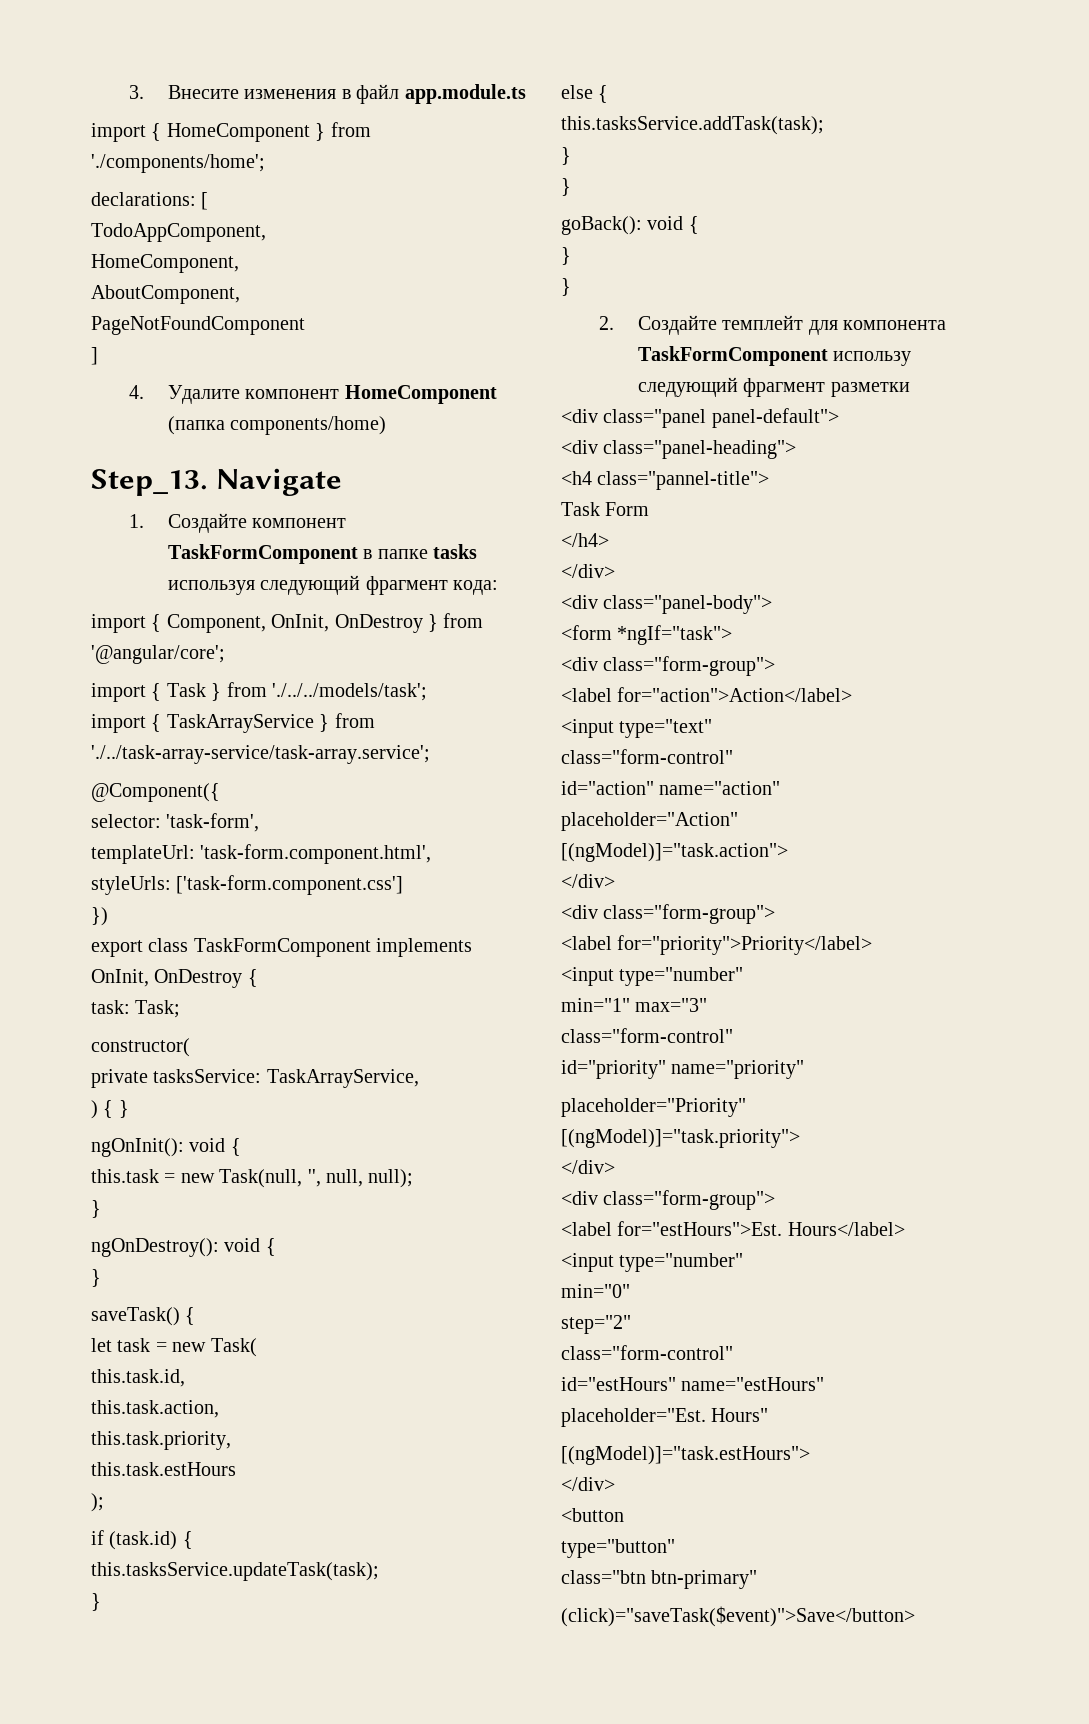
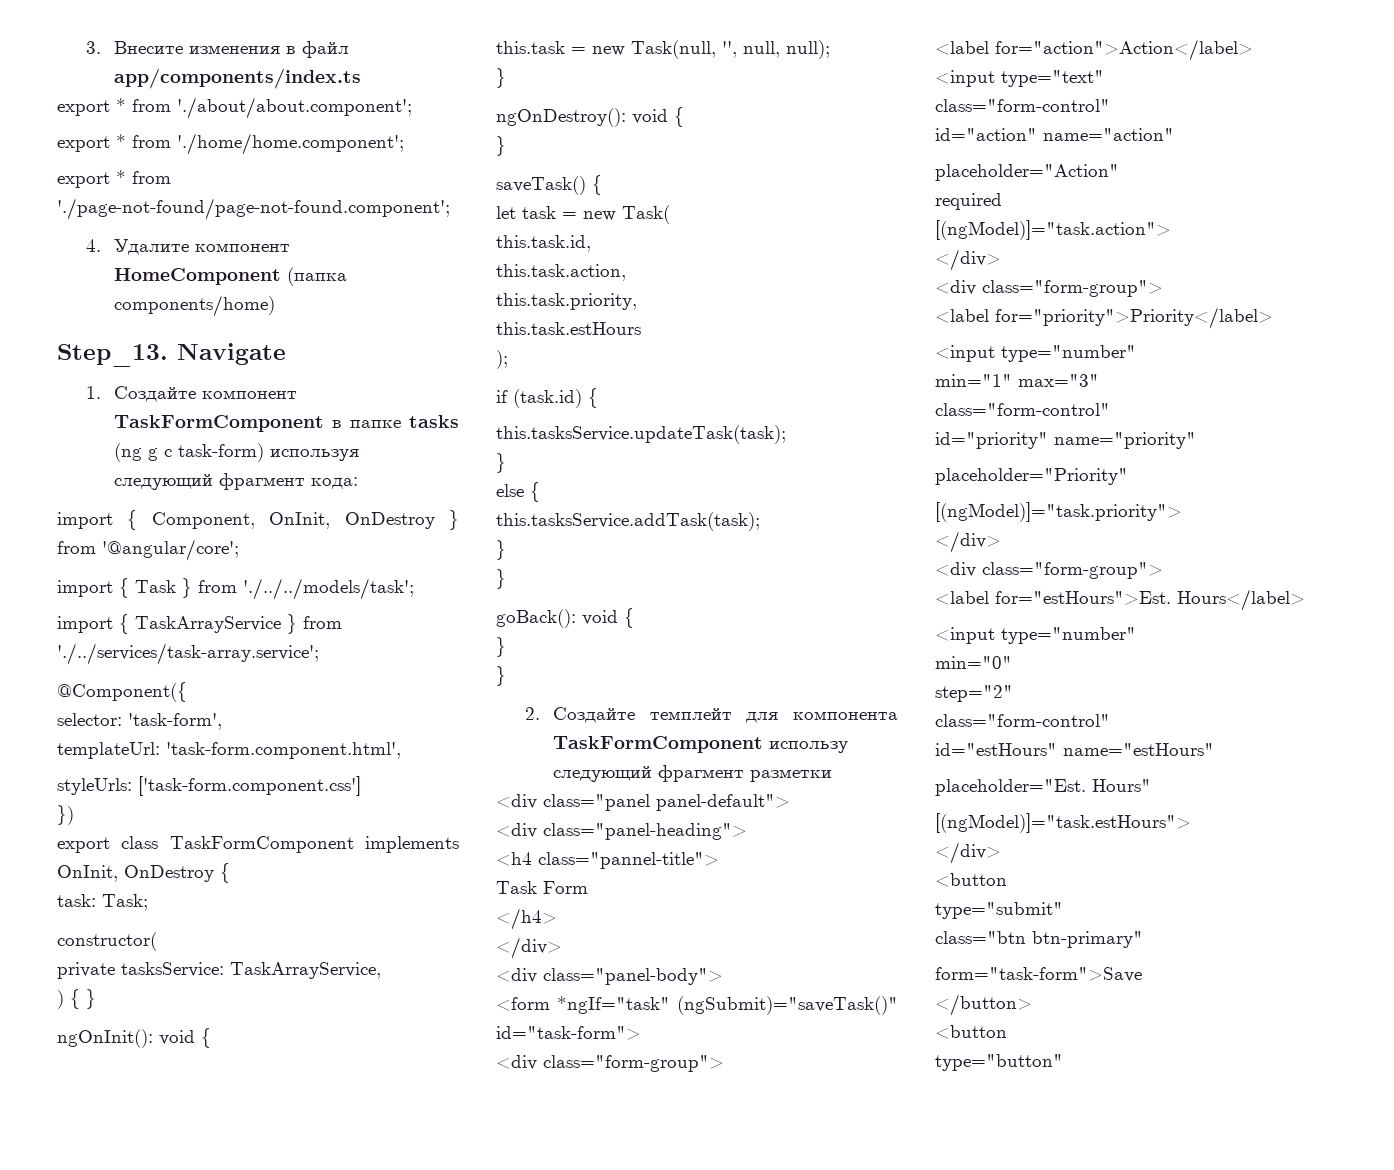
[404,84,526,104] [91,122,371,142] [91,154,265,173] [91,192,209,210] [91,223,266,242] [91,254,239,273] [91,285,240,304] [91,316,305,335] [91,347,98,365] app.module.ts // import { HomeComponent } from './components/home'; // declarations: [ // TodoAppComponent, // HomeComponent, // AboutComponent, // PageNotFoundComponent // ] -> [114,68,362,89] [57,97,412,119] [57,133,404,155] [57,170,171,188] [57,198,450,220] app/components/index.ts // export * from './about/about.component'; // export * from './home/home.component'; // export * from './page-not-found/page-not-found.component';
(478, 551) none -> [114,443,265,462] (ng g c task-form)
[91,745,430,764] './../task-array-service/task-array.service'; -> [57,643,319,665] './../services/task-array.service';
[617,625,733,645] *ngIf="task"> -> [557,996,898,1015] [496,1026,641,1040] *ngIf="task" (ngSubmit)="saveTask()" id="task-form">
(738, 821) none -> [935,193,1002,210] // required
[561,1539,675,1558] type="button" -> [935,902,1063,919] type="submit"
[561,1606,915,1627] (click)="saveTask($event)">Save</button> -> [935,967,1142,982] [935,994,1032,1016] [935,1025,1007,1039] [935,1054,1063,1071] form="task-form">Save // </button> // <button // type="button"

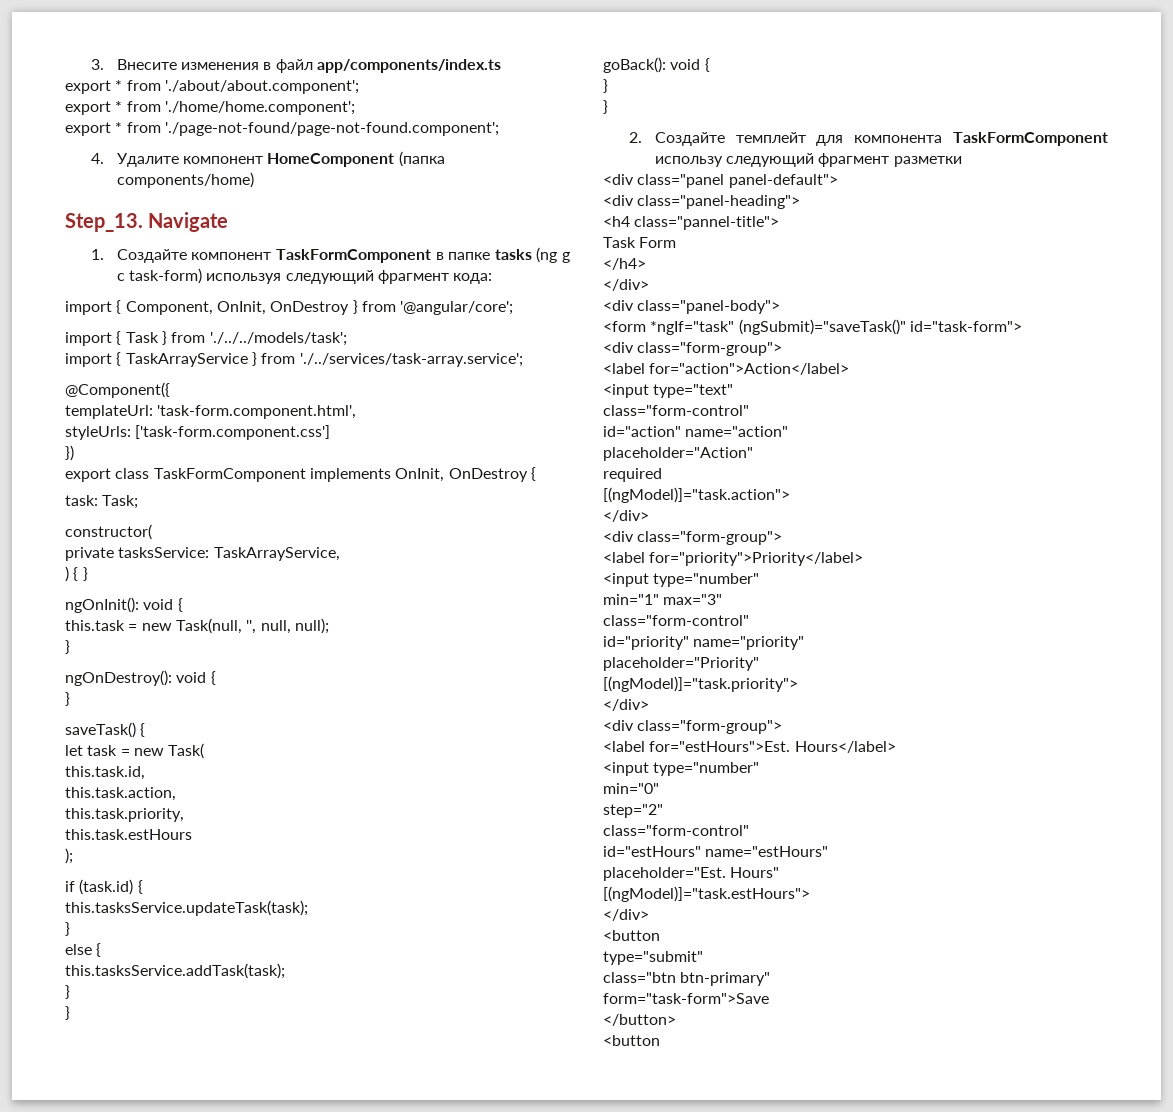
[57,713,222,730] // selector: 'task-form', -> (170, 390) none
[935,1054,1063,1071] // type="button" -> (660, 1040) none

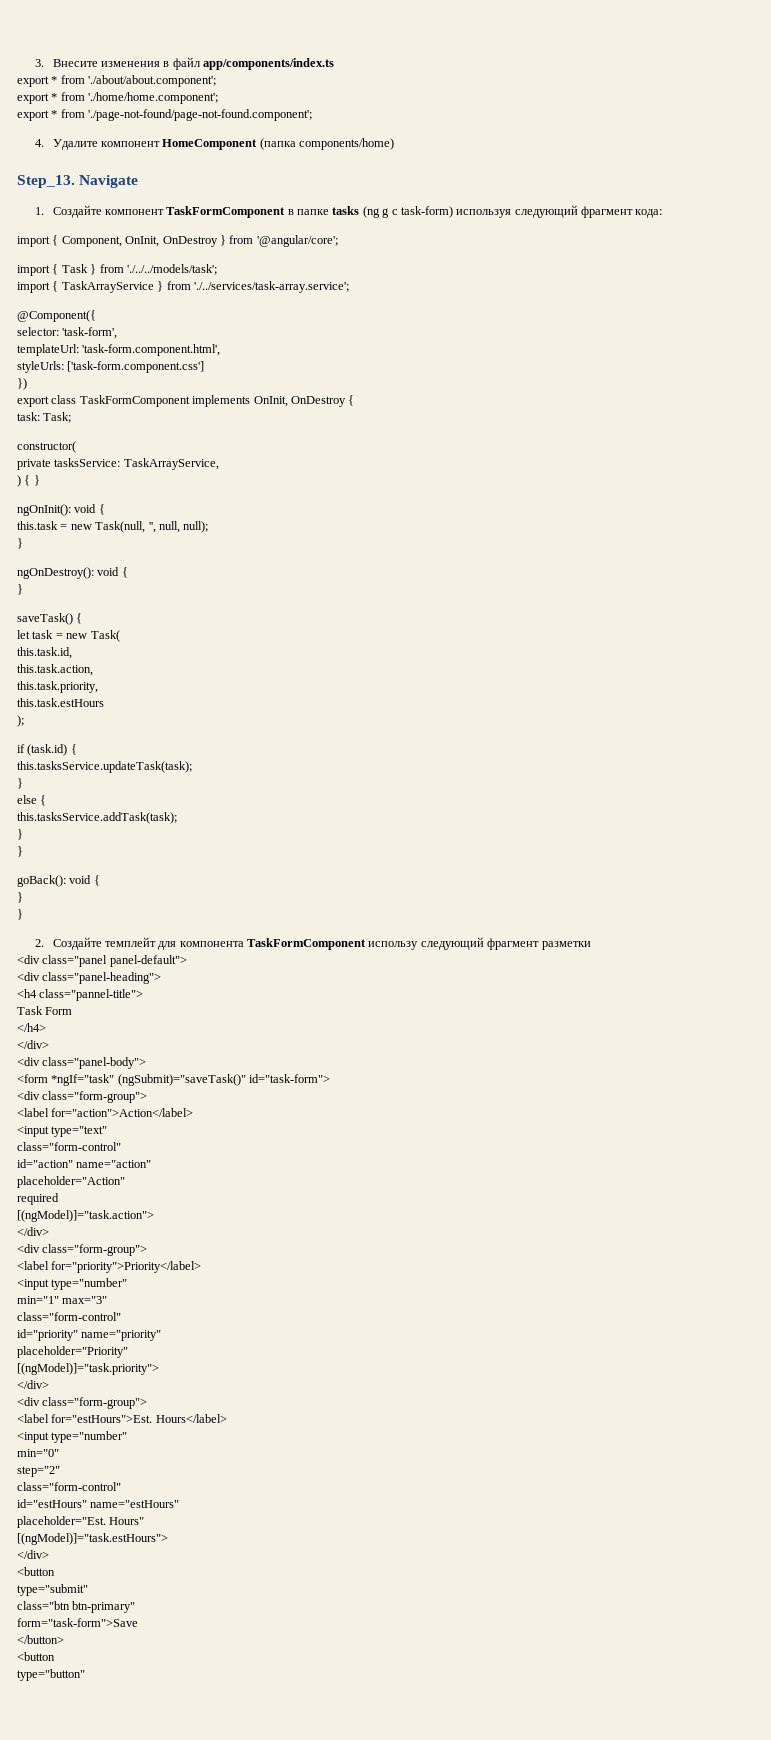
(170, 390) none -> [17,327,118,339] // selector: 'task-form',
(660, 1040) none -> [17,1669,85,1681] // type="button"

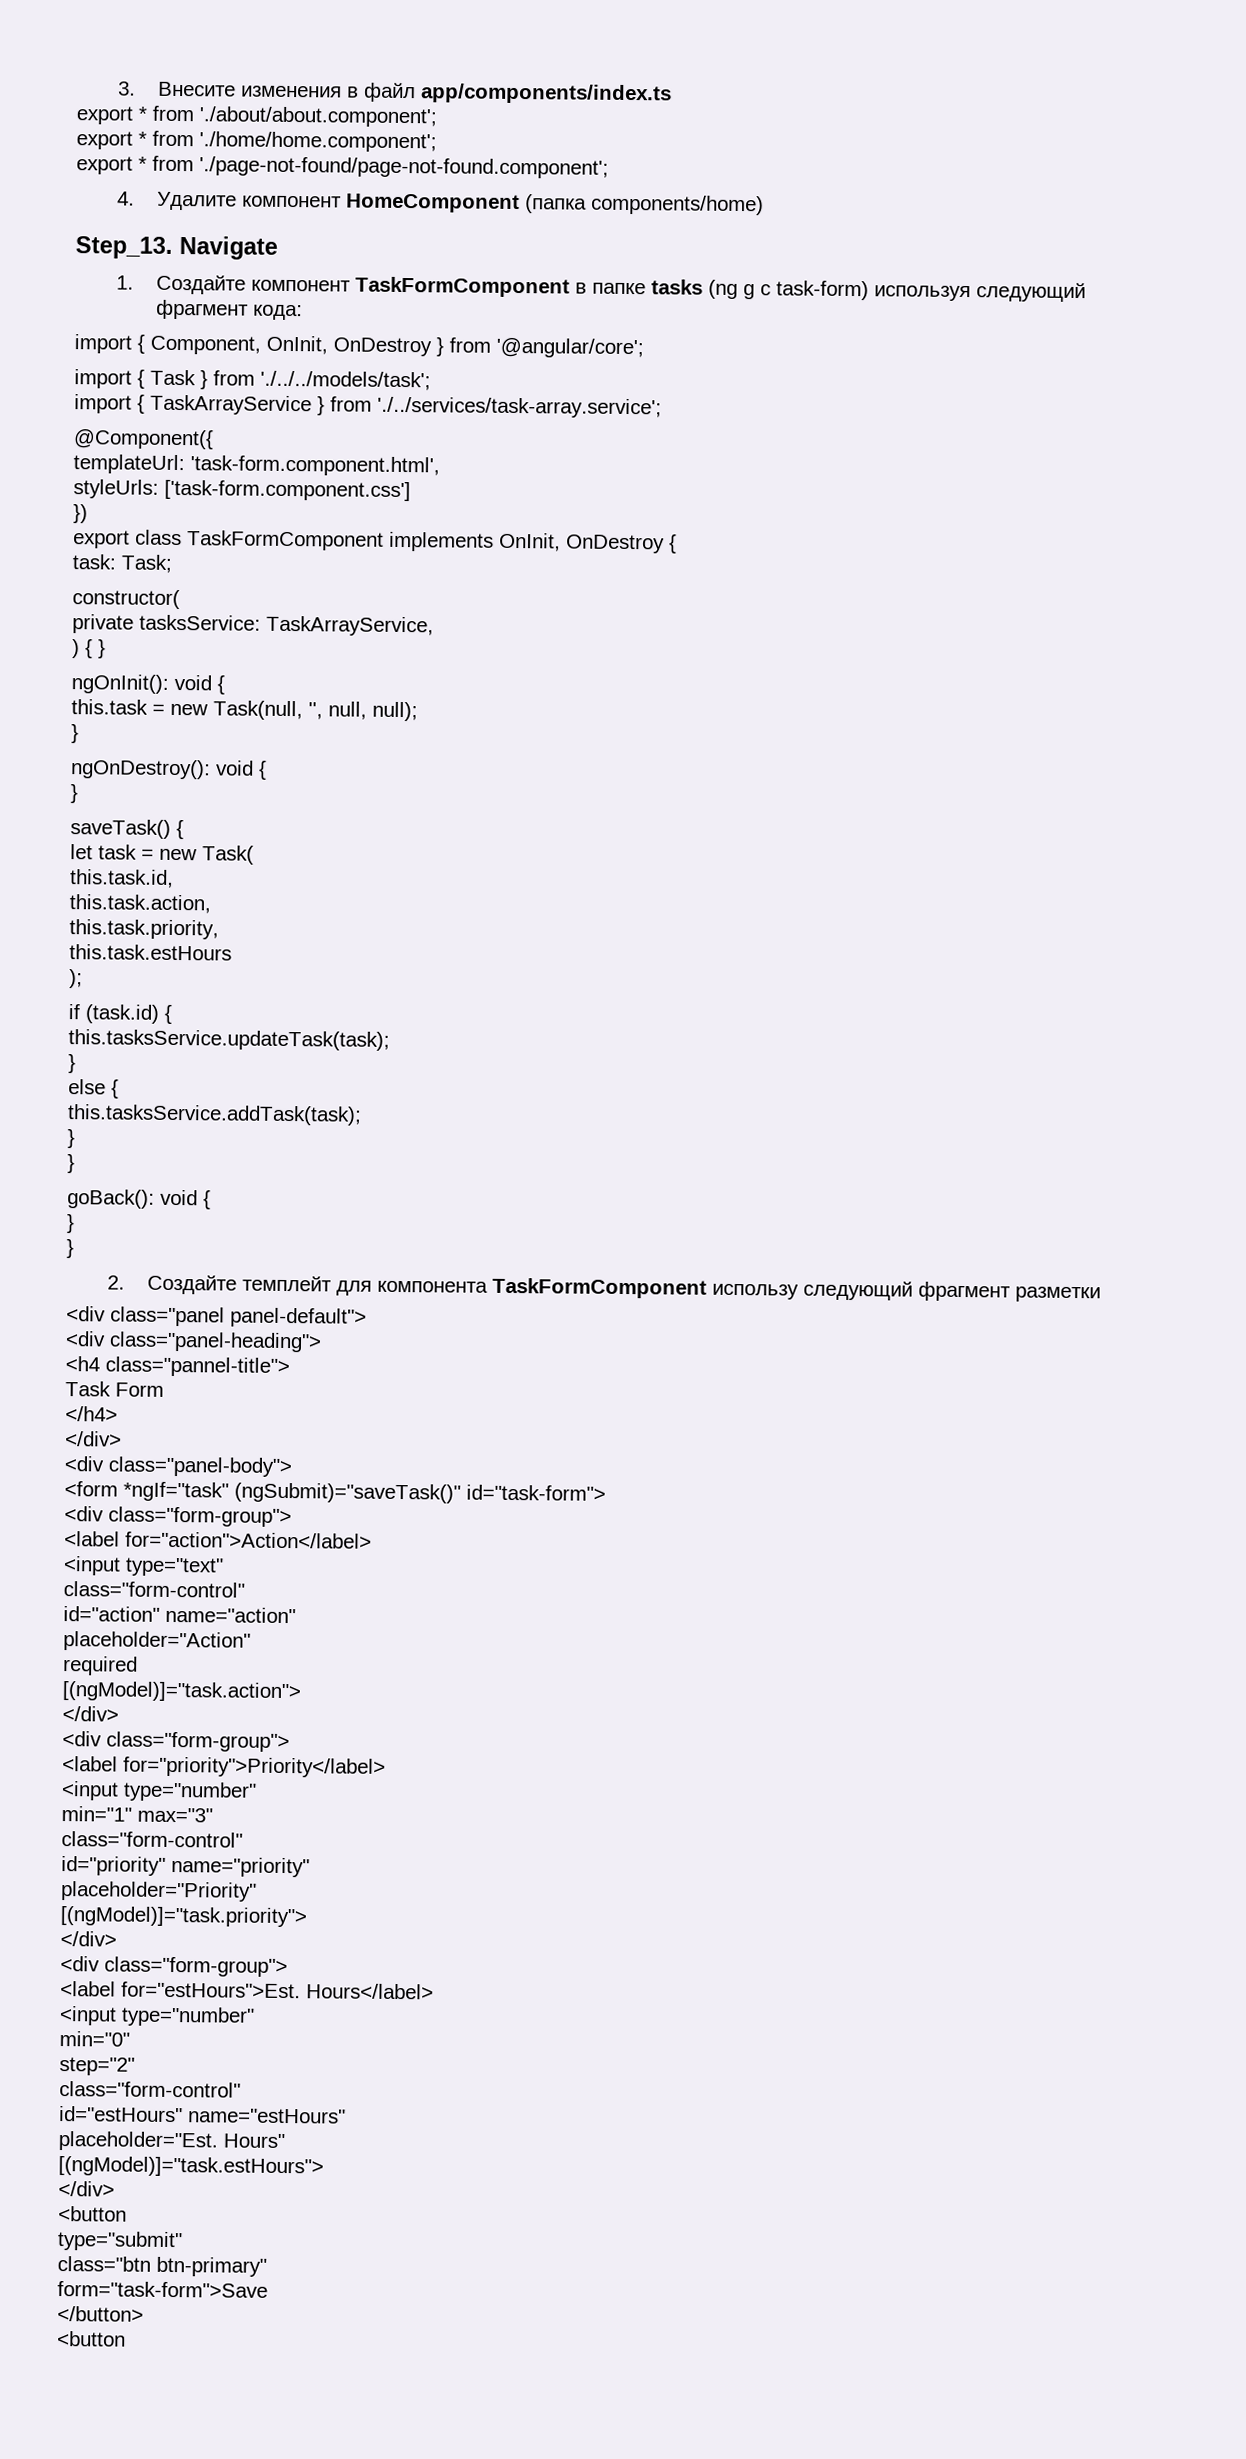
[17,327,118,339] // selector: 'task-form', -> (214, 439) none
[17,1669,85,1681] // type="button" -> (126, 2339) none

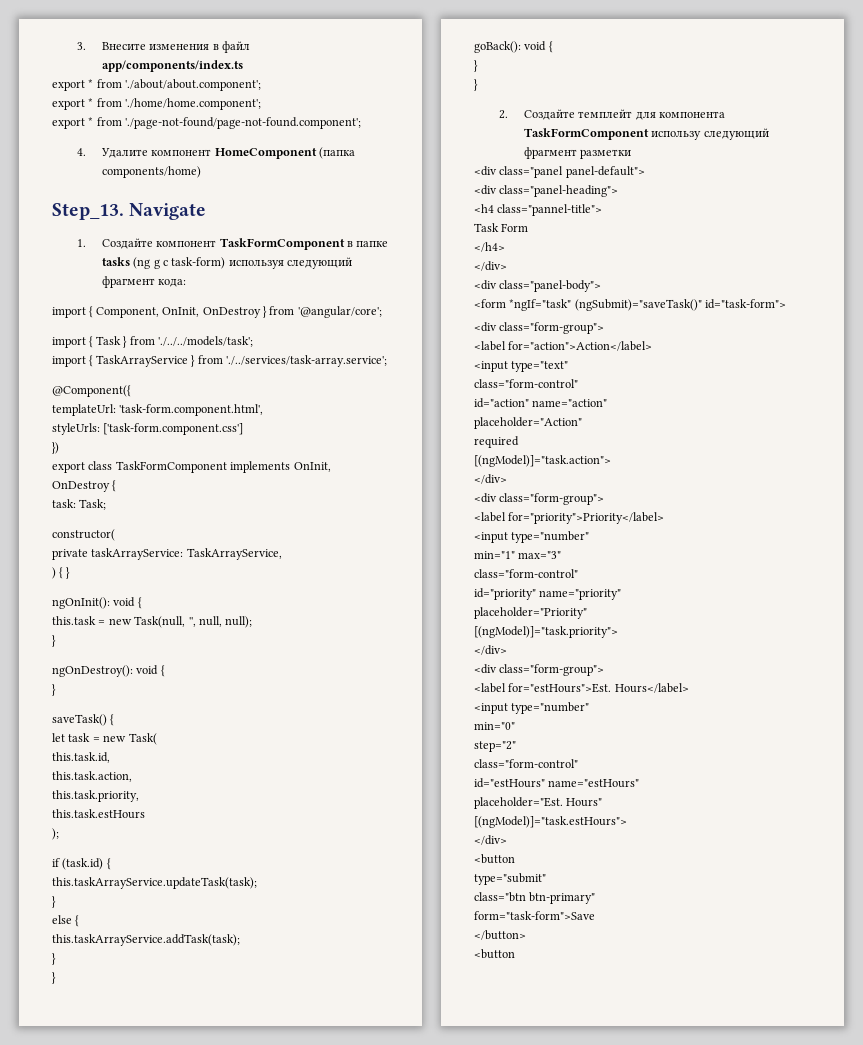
[139,614,261,631] tasksService: -> [91,548,184,560] taskArrayService:
[68,1029,390,1051] this.tasksService.updateTask(task); -> [52,877,257,889] this.taskArrayService.updateTask(task);
[67,1104,362,1126] this.tasksService.addTask(task); -> [52,934,240,946] this.taskArrayService.addTask(task);

